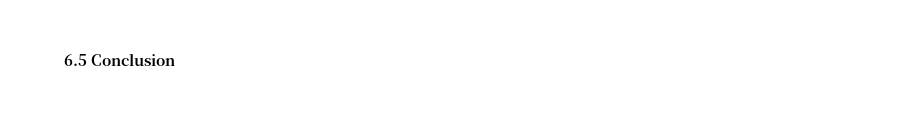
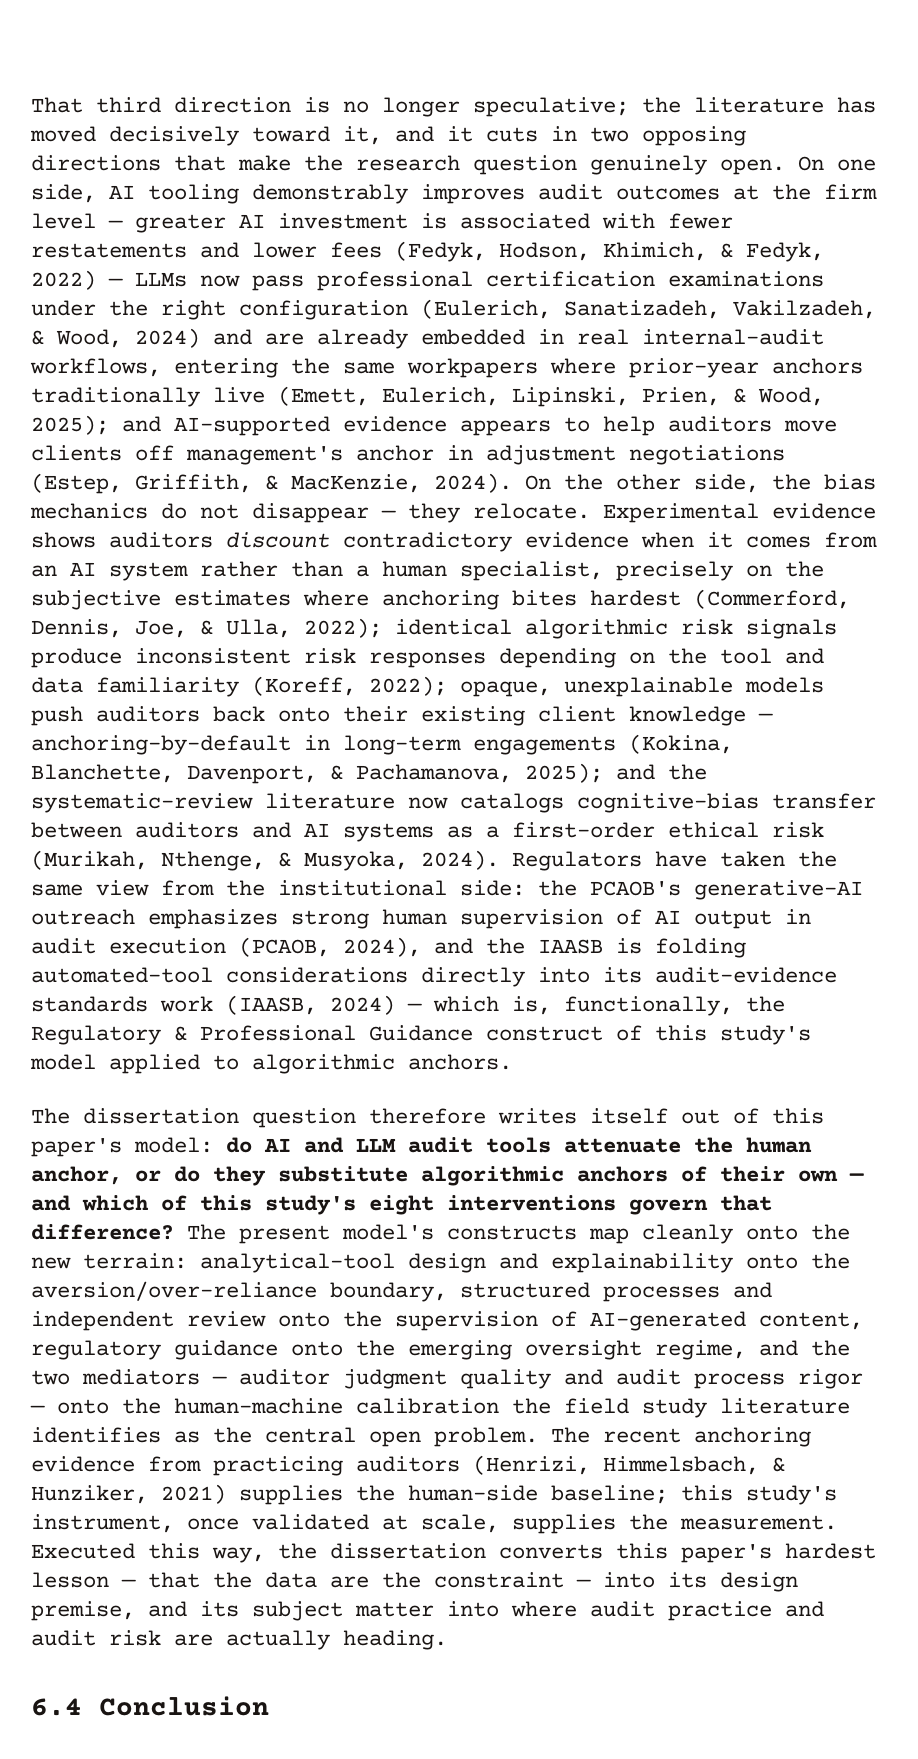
[64,54,87,66] 6.5 -> [31,97,876,117] [30,126,746,146] [31,155,876,175] [31,184,877,204] [31,213,733,233] [31,241,824,262] [31,270,824,291] [31,299,876,320] [31,328,824,349] [30,358,863,378] [31,386,824,407] [31,415,837,436] [31,445,785,465] [31,473,876,494] [30,503,876,523] [31,532,877,552] [31,561,824,581] [31,589,850,610] [31,618,837,639] [31,648,824,668] [31,676,824,697] [31,706,773,726] [31,734,733,755] [31,763,707,784] [31,793,876,813] [31,822,824,842] [31,850,837,871] [31,880,863,900] [31,909,811,929] [31,937,746,958] [31,967,837,987] [31,995,785,1016] [31,1025,811,1045] [30,1054,512,1074] [31,1108,824,1128] [31,1137,812,1157] [31,1166,864,1186] [31,1195,772,1215] [31,1224,850,1244] [31,1253,850,1273] [31,1281,772,1302] [31,1311,863,1331] [31,1340,850,1360] [31,1369,863,1389] [30,1398,850,1418] [31,1427,811,1447] [31,1455,785,1476] [31,1484,837,1505] [31,1514,837,1534] [31,1543,876,1563] [31,1572,798,1592] [31,1601,824,1621] [31,1630,447,1650] [31,1698,82,1716] That third direction is no longer speculative; the literature has moved decisively toward it, and it cuts in two opposing directions that make the research question genuinely open. On one side, AI tooling demonstrably improves audit outcomes at the firm level — greater AI investment is associated with fewer restatements and lower fees (Fedyk, Hodson, Khimich, & Fedyk, 2022) — LLMs now pass professional certification examinations under the right configuration (Eulerich, Sanatizadeh, Vakilzadeh, & Wood, 2024) and are already embedded in real internal-audit workflows, entering the same workpapers where prior-year anchors traditionally live (Emett, Eulerich, Lipinski, Prien, & Wood, 2025); and AI-supported evidence appears to help auditors move clients off management's anchor in adjustment negotiations (Estep, Griffith, & MacKenzie, 2024). On the other side, the bias mechanics do not disappear — they relocate. Experimental evidence shows auditors discount contradictory evidence when it comes from an AI system rather than a human specialist, precisely on the subjective estimates where anchoring bites hardest (Commerford, Dennis, Joe, & Ulla, 2022); identical algorithmic risk signals produce inconsistent risk responses depending on the tool and data familiarity (Koreff, 2022); opaque, unexplainable models push auditors back onto their existing client knowledge — anchoring-by-default in long-term engagements (Kokina, Blanchette, Davenport, & Pachamanova, 2025); and the systematic-review literature now catalogs cognitive-bias transfer between auditors and AI systems as a first-order ethical risk (Murikah, Nthenge, & Musyoka, 2024). Regulators have taken the same view from the institutional side: the PCAOB's generative-AI outreach emphasizes strong human supervision of AI output in audit execution (PCAOB, 2024), and the IAASB is folding automated-tool considerations directly into its audit-evidence standards work (IAASB, 2024) — which is, functionally, the Regulatory & Professional Guidance construct of this study's model applied to algorithmic anchors. // The dissertation question therefore writes itself out of this paper's model: do AI and LLM audit tools attenuate the human anchor, or do they substitute algorithmic anchors of their own — and which of this study's eight interventions govern that difference? The present model's constructs map cleanly onto the new terrain: analytical-tool design and explainability onto the aversion/over-reliance boundary, structured processes and independent review onto the supervision of AI-generated content, regulatory guidance onto the emerging oversight regime, and the two mediators — auditor judgment quality and audit process rigor — onto the human-machine calibration the field study literature identifies as the central open problem. The recent anchoring evidence from practicing auditors (Henrizi, Himmelsbach, & Hunziker, 2021) supplies the human-side baseline; this study's instrument, once validated at scale, supplies the measurement. Executed this way, the dissertation converts this paper's hardest lesson — that the data are the constraint — into its design premise, and its subject matter into where audit practice and audit risk are actually heading. // 6.4

